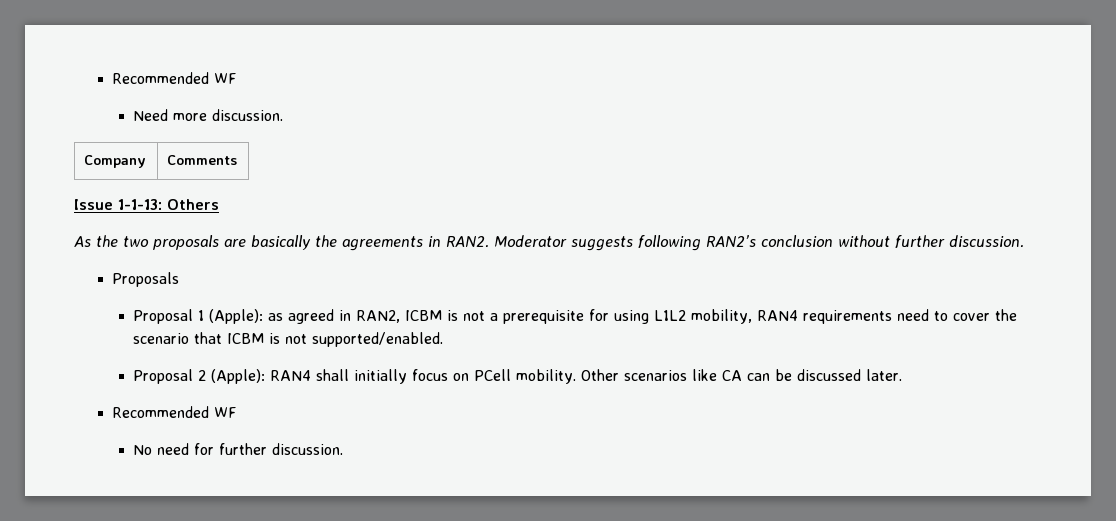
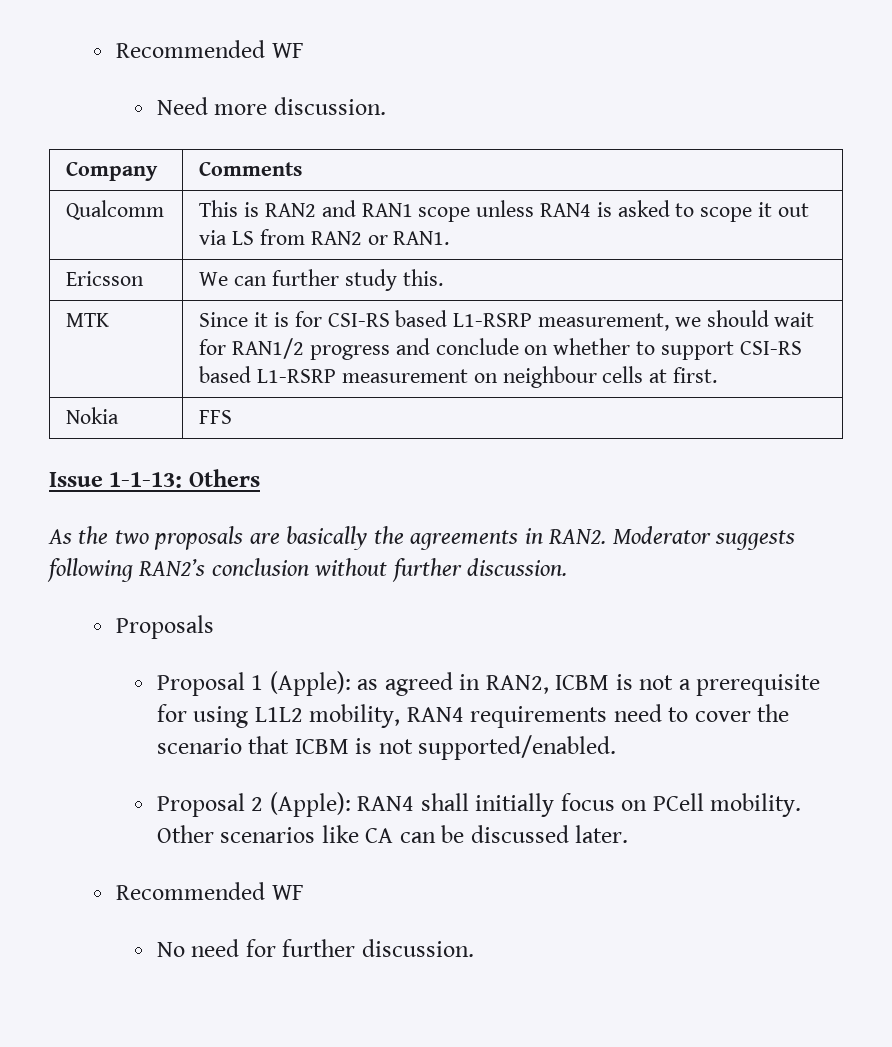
(238, 160) none -> [66,200,165,220] [199,200,809,222] [199,229,450,245] [66,271,145,286] [199,269,443,291] [66,313,110,327] [199,310,815,331] [199,338,802,360] [199,366,718,388] [66,407,120,424] [199,410,233,424] // Qualcomm | This is RAN2 and RAN1 scope unless RAN4 is asked to scope it out via LS from RAN2 or RAN1. // Ericsson | We can further study this. // MTK | Since it is for CSI-RS based L1-RSRP measurement, we should wait for RAN1/2 progress and conclude on whether to support CSI-RS based L1-RSRP measurement on neighbour cells at first. // Nokia | FFS

